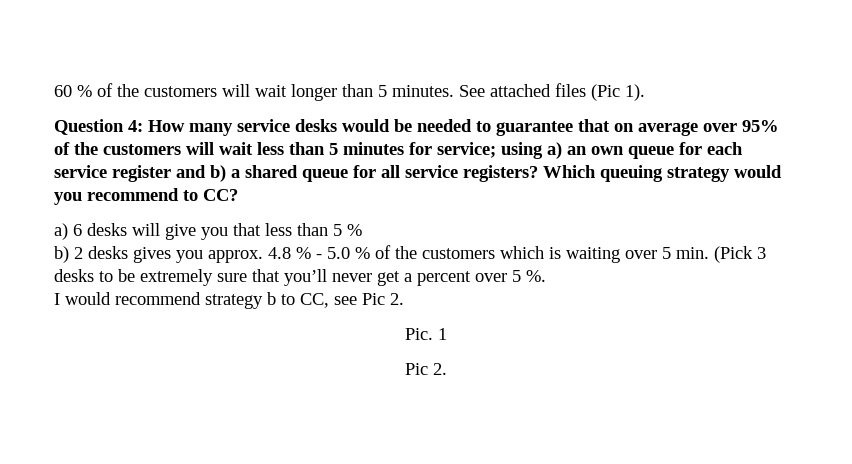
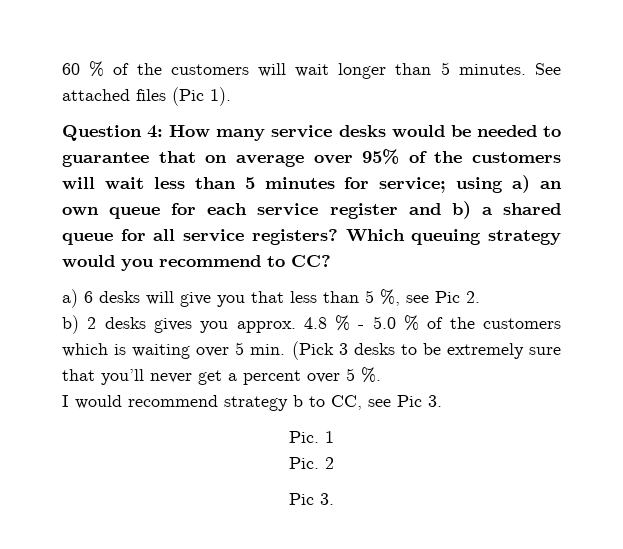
[347,224,362,236] % -> [380,289,480,306] %, see Pic 2.
[390,293,404,305] 2. -> [428,395,442,407] 3.
[405,363,447,375] // Pic 2. -> [289,457,334,469] [289,493,334,505] // Pic. 2 // Pic 3.

